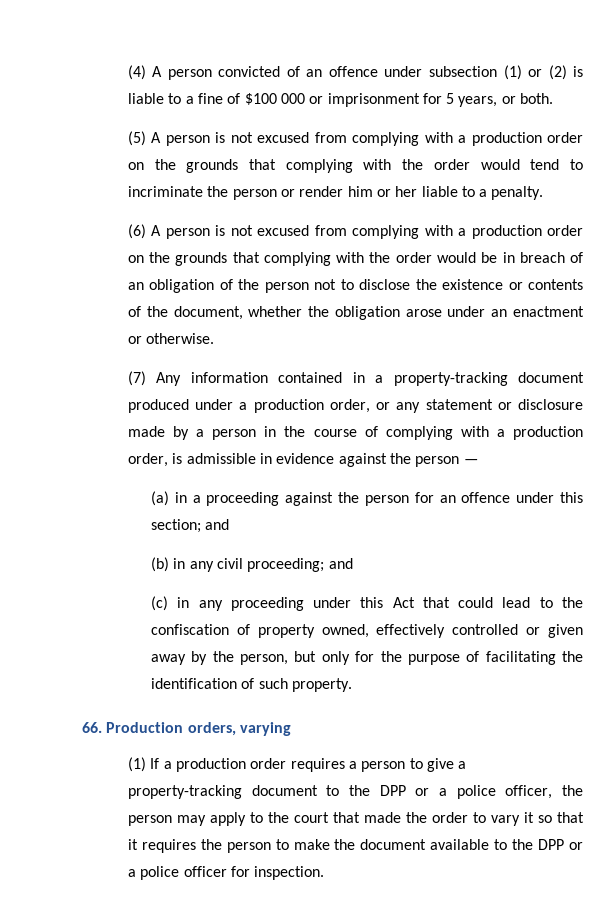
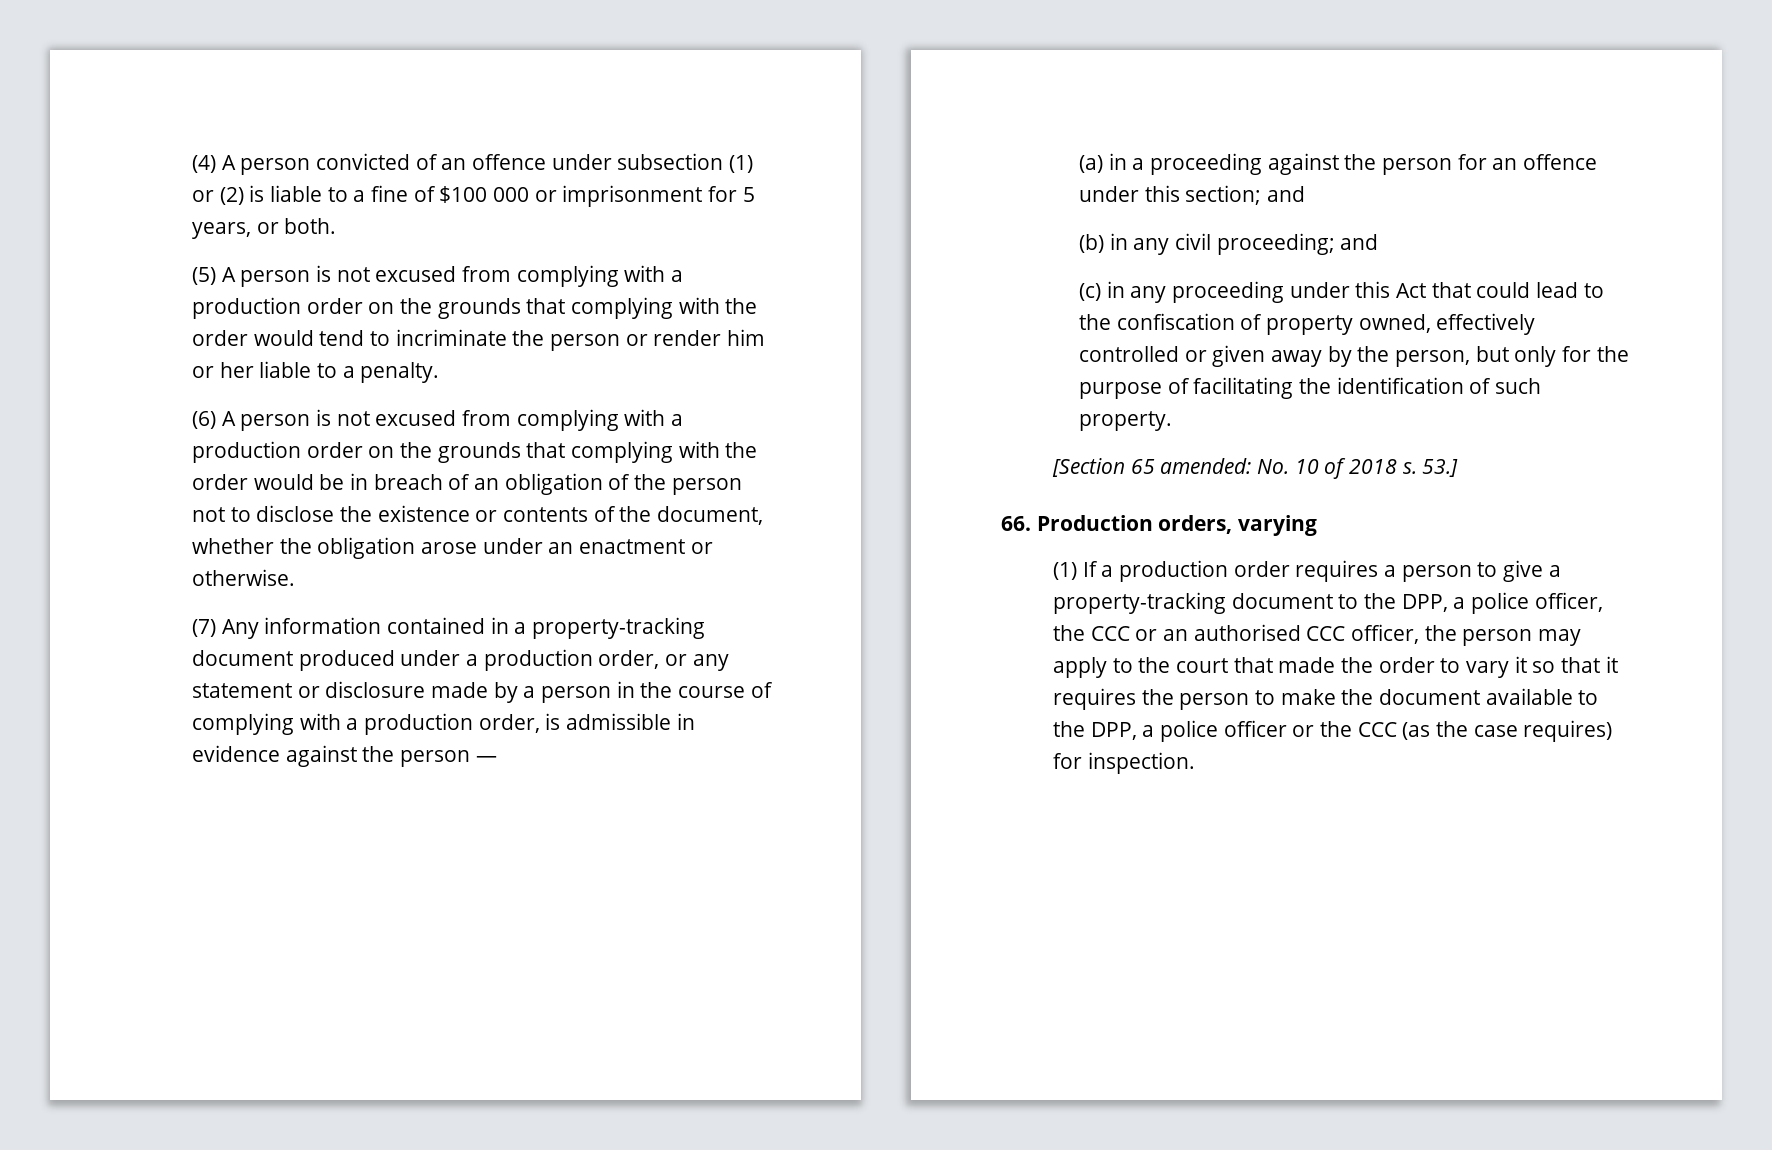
(352, 685) none -> [1052,458,1459,479] // [Section 65 amended: No. 10 of 2018 s. 53.]
[379,785,430,796] DPP or -> [1401,594,1448,612] DPP,
(584, 790) none -> [1090,624,1457,644] CCC or an authorised CCC officer, the
[538,839,583,850] DPP or -> [1090,722,1137,740] DPP,
(227, 871) none -> [1292,720,1613,742] or the CCC (as the case requires)

